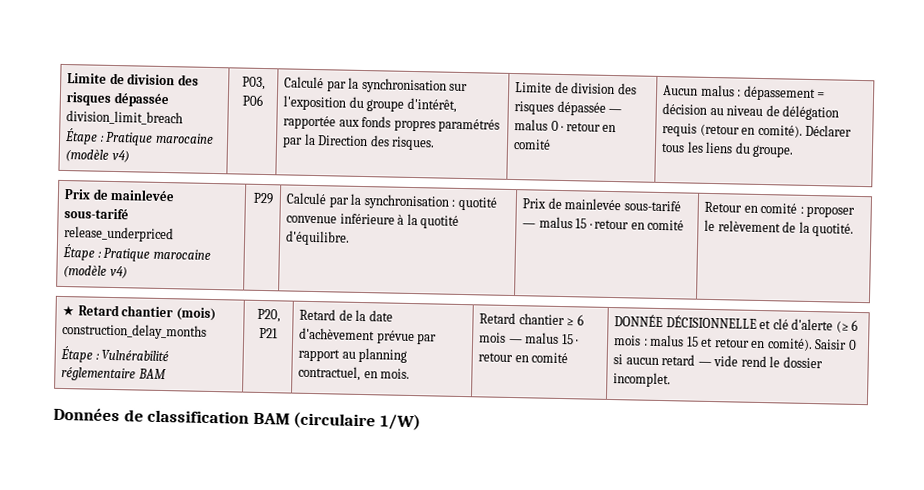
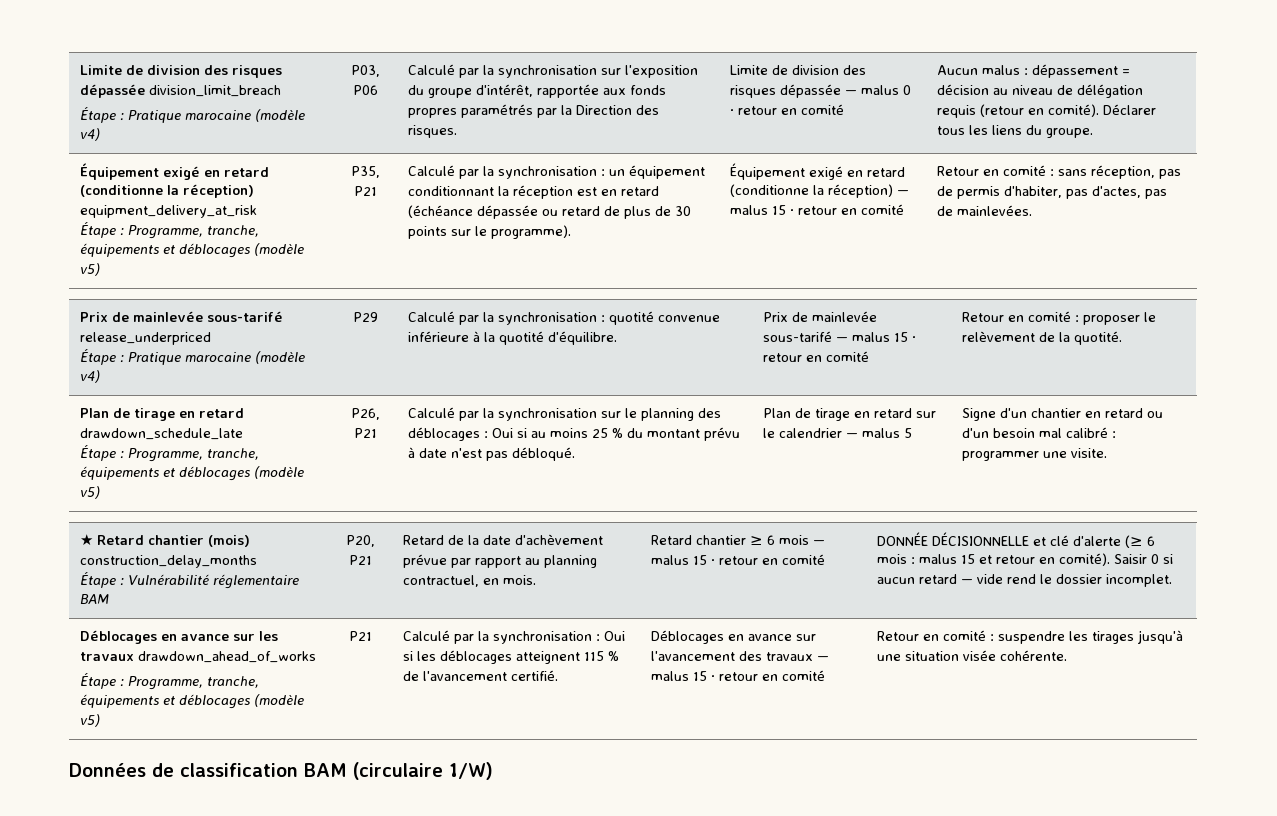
(795, 151) none -> [80,163,270,180] [80,184,255,198] [80,205,258,218] [80,222,260,239] [80,243,305,258] [80,263,101,276] [351,166,380,178] [354,186,377,196] [408,165,706,179] [408,185,660,199] [408,205,692,219] [408,225,572,239] [730,163,906,180] [730,184,910,198] [730,204,905,215] [937,165,1182,179] [937,186,1168,199] [937,205,1033,216] // Équipement exigé en retard (conditionne la réception) equipment_delivery_at_risk // Étape : Programme, tranche, équipements et déblocages (modèle v5) | P35, P21 | Calculé par la synchronisation : un équipement conditionnant la réception est en retard (échéance dépassée ou retard de plus de 30 points sur le programme). | Équipement exigé en retard (conditionne la réception) — malus 15 · retour en comité | Retour en comité : sans réception, pas de permis d'habiter, pas d'actes, pas de mainlevées.
(855, 230) none -> [80,408,245,421] [80,428,244,440] [80,445,260,462] [80,466,305,481] [80,486,101,499] [350,408,380,420] [353,428,377,438] [408,407,722,421] [408,427,741,441] [408,447,576,461] [763,408,937,421] [763,428,913,438] [962,408,1164,421] [962,427,1117,438] [962,448,1108,461] // Plan de tirage en retard drawdown_schedule_late // Étape : Programme, tranche, équipements et déblocages (modèle v5) | P26, P21 | Calculé par la synchronisation sur le planning des déblocages : Oui si au moins 25 % du montant prévu à date n'est pas débloqué. | Plan de tirage en retard sur le calendrier — malus 5 | Signe d'un chantier en retard ou d'un besoin mal calibré : programmer une visite.
(672, 380) none -> [80,630,279,644] [80,651,317,663] [80,673,260,690] [80,694,305,709] [80,714,101,727] [349,631,372,641] [403,630,626,644] [403,650,620,664] [403,670,559,681] [651,630,817,644] [651,651,830,661] [651,670,826,681] [877,630,1184,644] [877,650,1068,661] // Déblocages en avance sur les travaux drawdown_ahead_of_works // Étape : Programme, tranche, équipements et déblocages (modèle v5) | P21 | Calculé par la synchronisation : Oui si les déblocages atteignent 115 % de l'avancement certifié. | Déblocages en avance sur l'avancement des travaux — malus 15 · retour en comité | Retour en comité : suspendre les tirages jusqu'à une situation visée cohérente.

